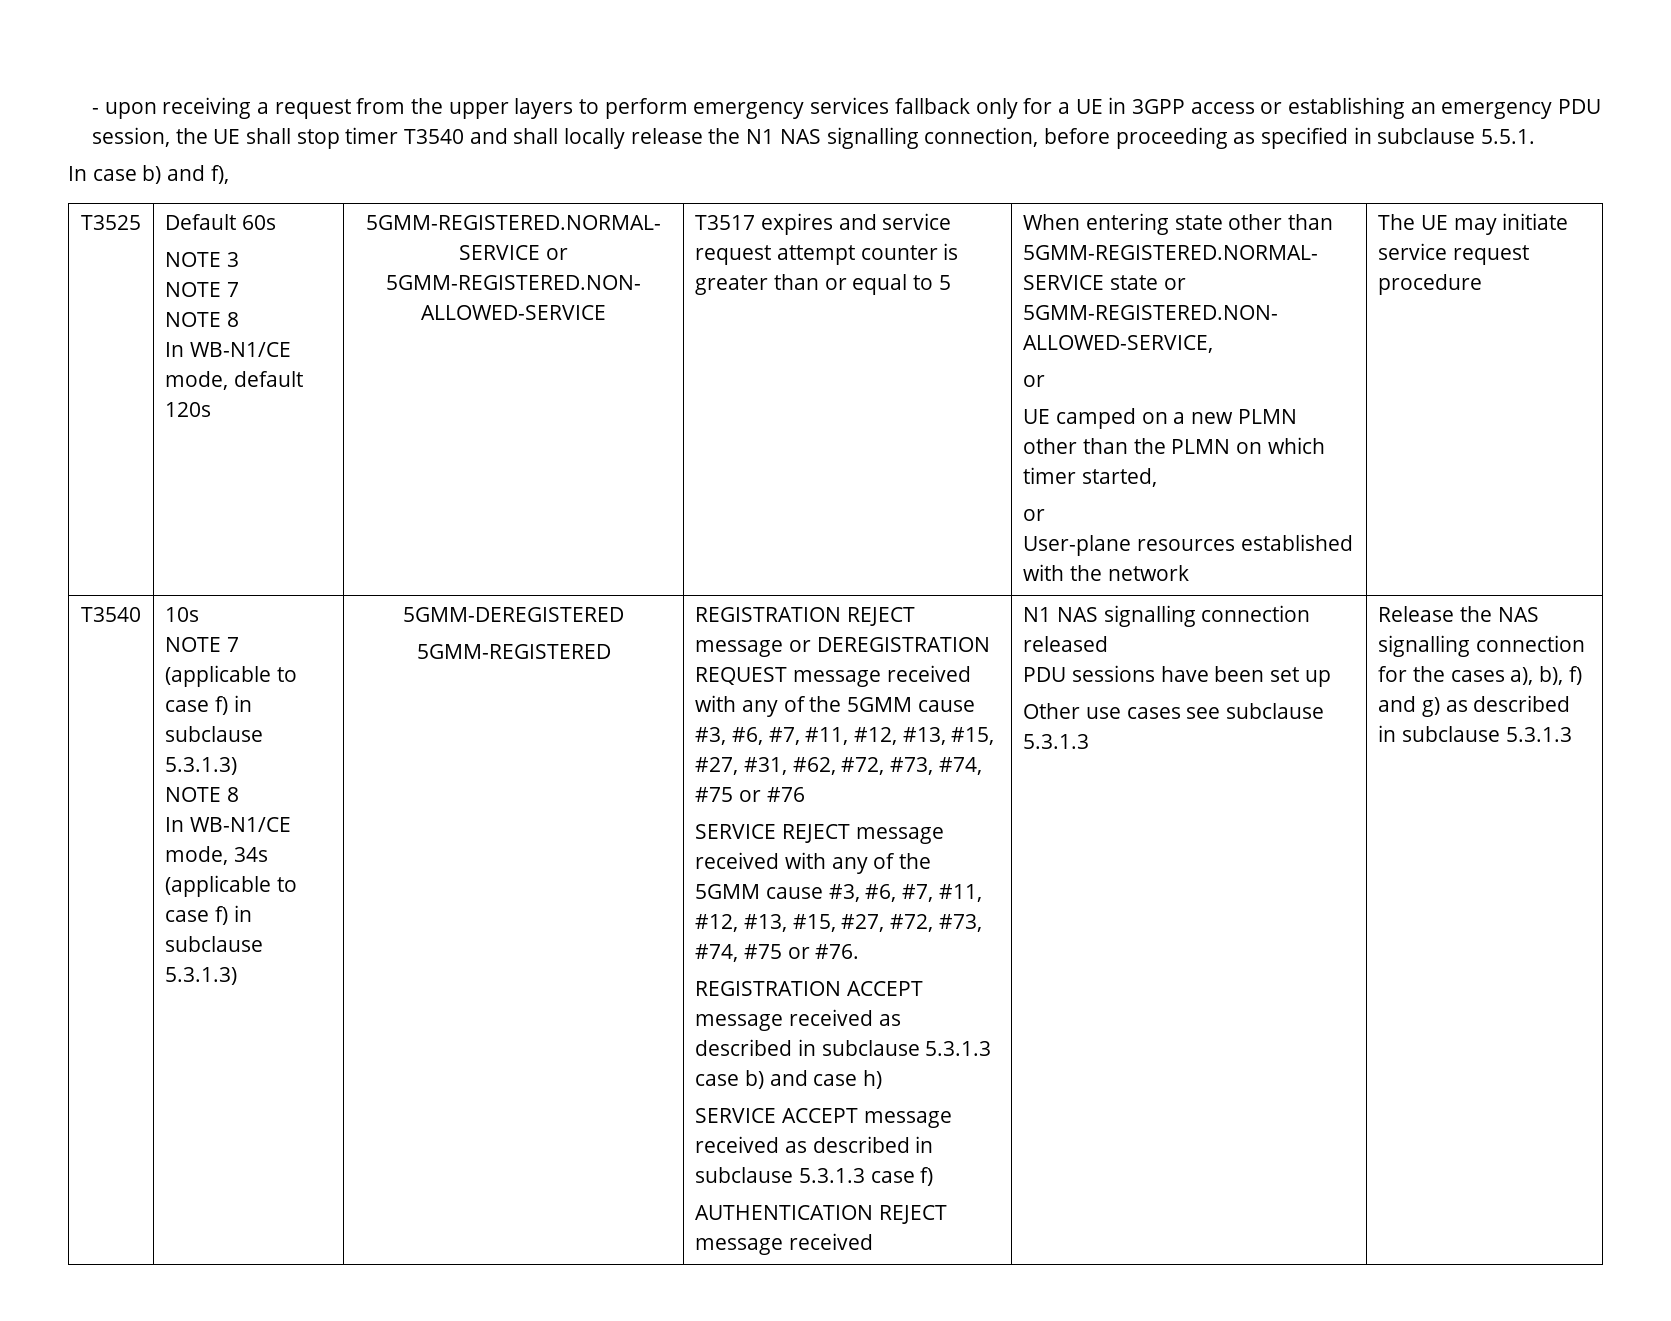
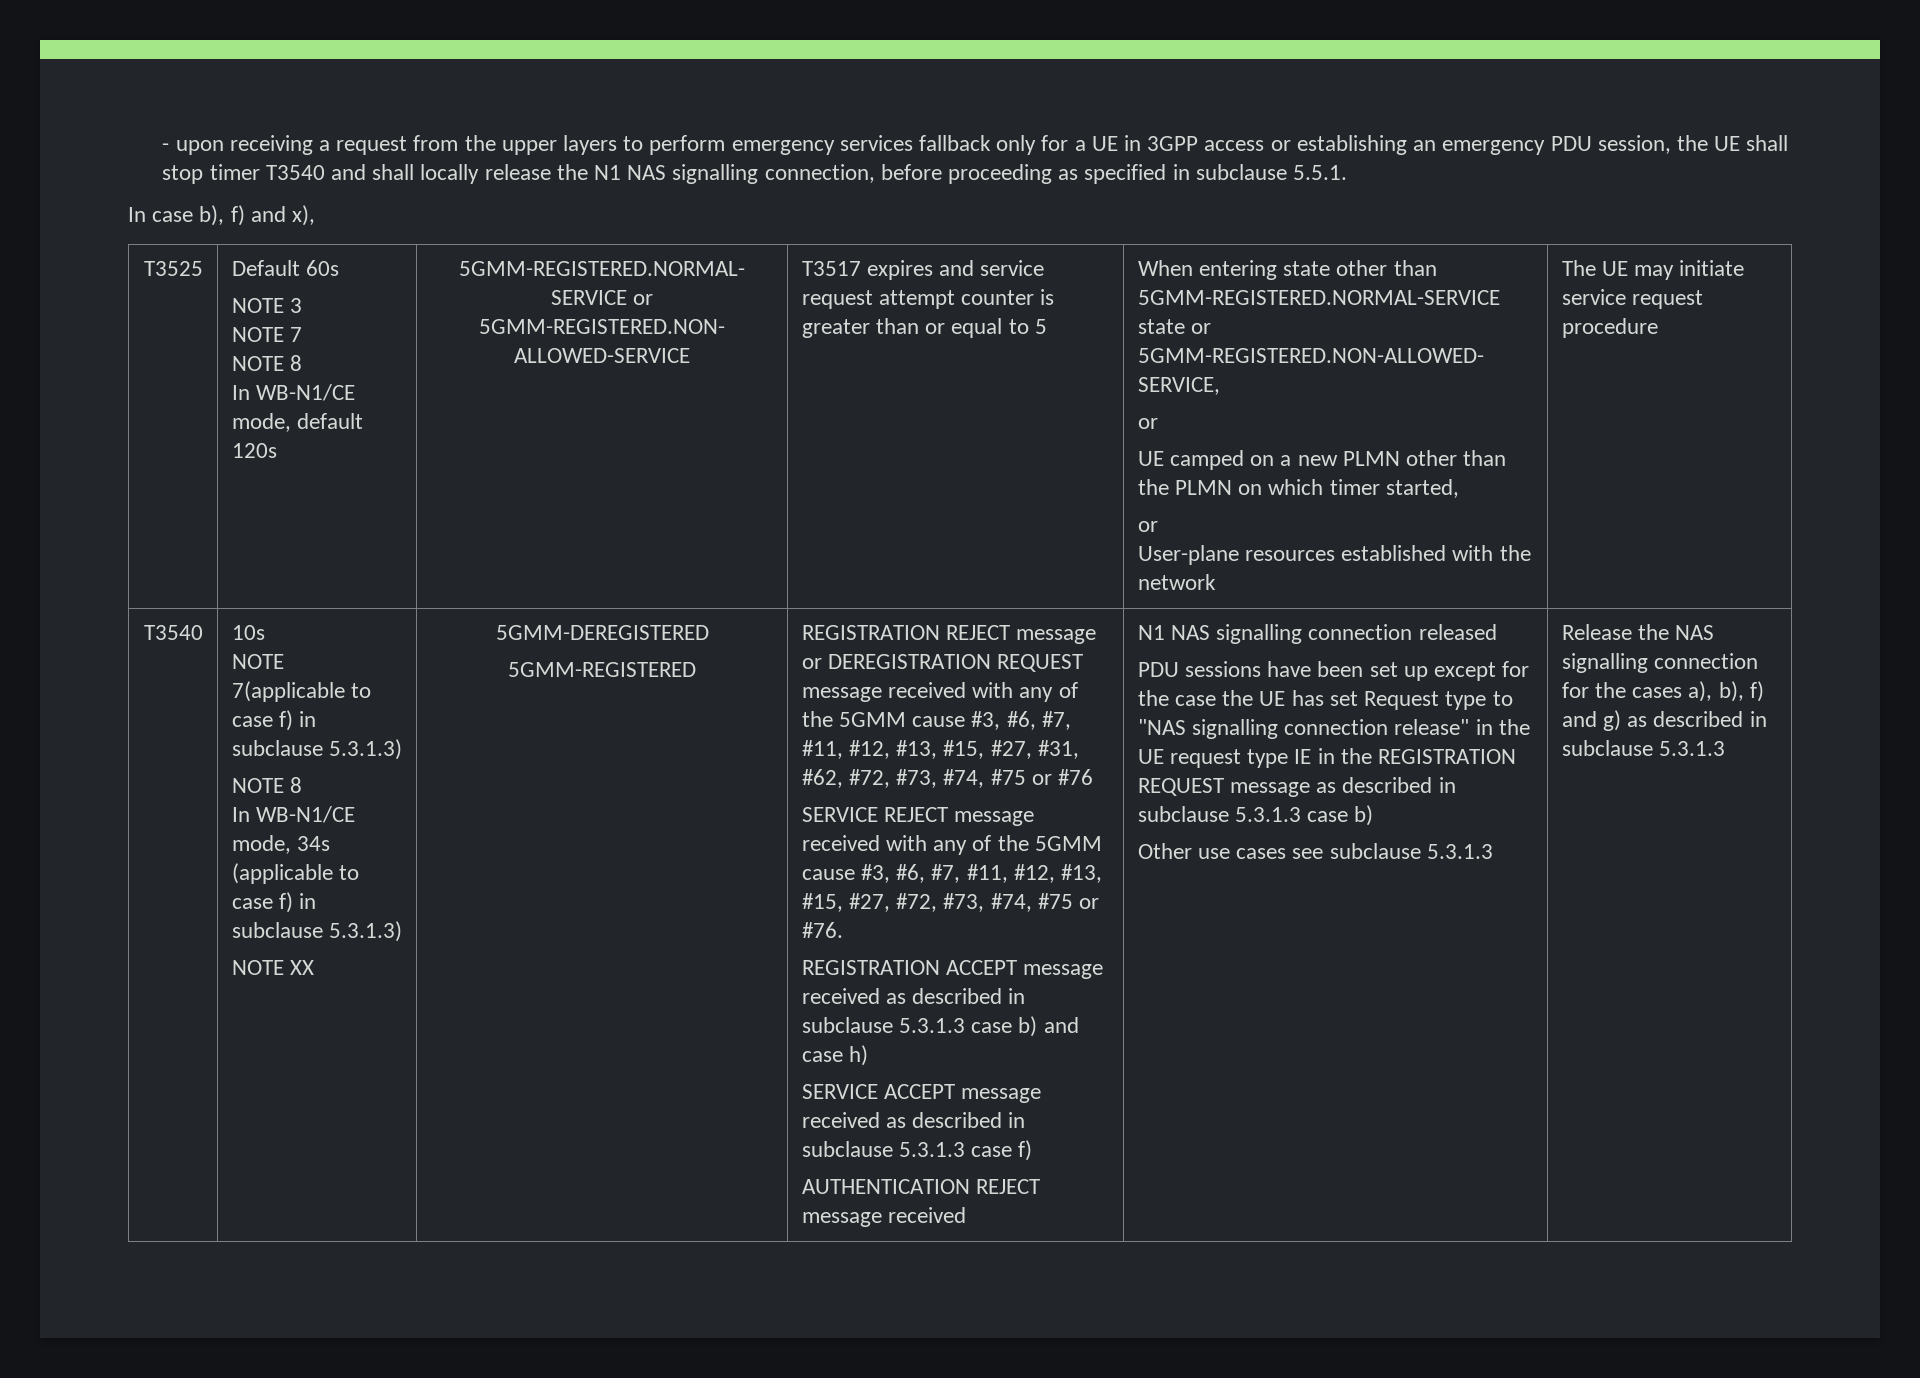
[142,165,229,184] b) and f), -> [199,205,316,226] b), f) and x),
[226,637,239,652] [165,665,272,687] 7 (applicable -> [231,681,345,702] 7(applicable
(238, 976) none -> [231,960,315,975] // NOTE XX
(1331, 678) none -> [1434,661,1530,681] [1137,690,1513,710] [1137,719,1530,739] [1137,748,1517,768] [1137,777,1456,797] [1137,805,1374,826] except for the case the UE has set Request type to "NAS signalling connection release" in the UE request type IE in the REGISTRATION REQUEST message as described in subclause 5.3.1.3 case b)

